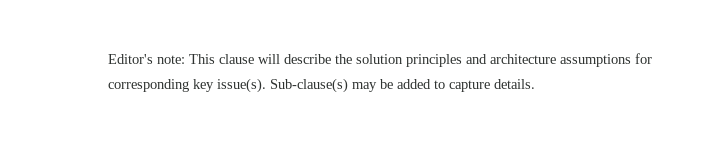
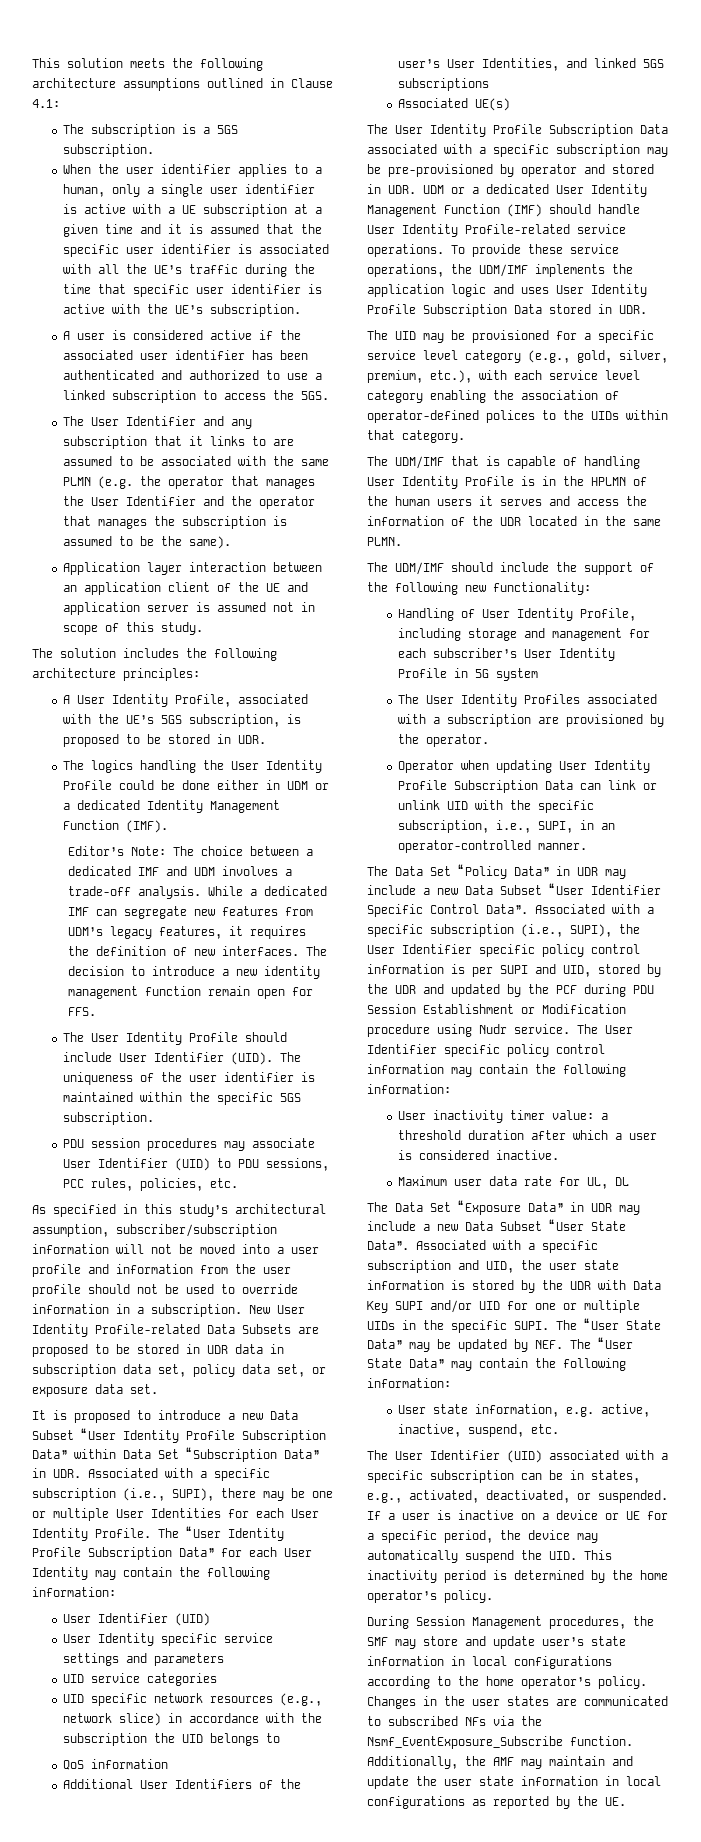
[108,53,653,67] [108,78,536,93] Editor's note: This clause will describe the solution principles and architecture assumptions for corresponding key issue(s). Sub-clause(s) may be added to capture details. -> [32,58,263,71] [32,78,333,91] [32,99,60,108] [62,124,238,137] [62,144,154,157] [62,164,322,177] [62,184,315,197] [62,204,322,217] [62,224,322,237] [62,244,329,257] [62,264,315,277] [62,284,322,297] [62,304,301,317] [62,330,301,340] [62,350,308,360] [62,370,322,380] [62,390,329,403] [62,416,252,429] [62,436,294,449] [62,456,329,466] [62,476,315,489] [62,496,315,509] [62,516,287,529] [62,536,231,549] [62,562,322,575] [62,582,308,595] [62,602,315,615] [62,622,203,635] [32,648,277,661] [32,668,200,681] [62,694,308,707] [62,714,301,727] [62,734,266,747] [62,760,322,773] [62,780,329,790] [62,800,280,813] [62,820,168,833] [68,846,314,856] [68,866,293,876] [68,886,328,899] [68,906,314,919] [68,926,307,939] [68,946,328,956] [68,966,321,979] [68,986,314,999] [68,1007,97,1016] [62,1032,287,1045] [62,1052,301,1065] [62,1072,315,1085] [62,1092,301,1105] [62,1112,154,1125] [62,1138,315,1151] [62,1158,329,1171] [62,1178,238,1191] [32,1204,326,1217] [32,1224,277,1237] [32,1244,319,1254] [32,1264,291,1277] [32,1284,298,1297] [32,1304,305,1317] [32,1324,319,1337] [32,1344,284,1357] [32,1364,326,1377] [32,1384,158,1397] [32,1410,298,1423] [32,1428,326,1443] [32,1447,319,1462] [32,1468,270,1481] [32,1488,333,1501] [32,1508,319,1521] [32,1526,284,1541] [32,1547,312,1560] [32,1567,270,1580] [32,1587,116,1597] [62,1613,210,1626] [62,1633,273,1646] [62,1653,224,1666] [62,1673,217,1686] [62,1693,322,1706] [62,1713,322,1726] [62,1733,280,1746] [62,1759,168,1770] [62,1779,301,1789] [397,58,664,71] [397,78,489,91] [397,98,510,111] [367,124,668,137] [367,144,668,157] [367,164,654,177] [367,184,647,197] [367,204,640,217] [367,224,626,237] [367,244,619,257] [367,264,633,277] [367,284,647,297] [367,304,647,317] [367,330,654,343] [367,350,668,363] [367,370,640,383] [367,390,619,403] [367,410,668,423] [367,430,465,443] [367,456,640,469] [367,476,647,489] [367,496,647,506] [367,516,661,526] [367,537,402,546] [367,562,654,575] [367,582,591,595] [397,608,636,621] [397,628,650,641] [397,648,615,661] [397,668,538,681] [397,694,657,707] [397,714,664,727] [397,734,489,747] [397,760,650,773] [397,780,657,793] [397,800,594,813] [397,820,615,833] [397,840,587,853] [367,864,626,879] [367,883,661,895] [367,904,654,917] [367,924,640,937] [367,944,640,957] [367,964,661,977] [367,984,654,997] [367,1004,626,1014] [367,1024,633,1037] [367,1044,605,1057] [367,1064,626,1077] [367,1084,451,1094] [397,1110,608,1123] [397,1130,657,1140] [397,1150,559,1160] [397,1176,629,1189] [367,1200,640,1215] [367,1219,626,1231] [367,1240,598,1253] [367,1260,619,1273] [367,1280,661,1293] [367,1300,640,1313] [367,1318,661,1333] [367,1337,633,1352] [367,1358,626,1371] [367,1378,451,1388] [397,1404,650,1417] [397,1424,559,1437] [367,1450,668,1463] [367,1470,640,1483] [367,1490,668,1503] [367,1510,668,1520] [367,1530,598,1543] [367,1550,612,1563] [367,1570,668,1583] [367,1590,493,1603] [367,1616,654,1629] [367,1636,626,1649] [367,1656,612,1669] [367,1676,647,1689] [367,1696,668,1709] [367,1716,542,1726] [367,1736,633,1749] [367,1756,633,1769] [367,1776,661,1789] [367,1796,626,1809] This solution meets the following architecture assumptions outlined in Clause 4.1: // The subscription is a 5GS subscription. // When the user identifier applies to a human, only a single user identifier is active with a UE subscription at a given time and it is assumed that the specific user identifier is associated with all the UE’s traffic during the time that specific user identifier is active with the UE’s subscription. // A user is considered active if the associated user identifier has been authenticated and authorized to use a linked subscription to access the 5GS. // The User Identifier and any subscription that it links to are assumed to be associated with the same PLMN (e.g. the operator that manages the User Identifier and the operator that manages the subscription is assumed to be the same). // Application layer interaction between an application client of the UE and application server is assumed not in scope of this study. // The solution includes the following architecture principles: // A User Identity Profile, associated with the UE’s 5GS subscription, is proposed to be stored in UDR. // The logics handling the User Identity Profile could be done either in UDM or a dedicated Identity Management Function (IMF). // Editor’s Note: The choice between a dedicated IMF and UDM involves a trade-off analysis. While a dedicated IMF can segregate new features from UDM’s legacy features, it requires the definition of new interfaces. The decision to introduce a new identity management function remain open for FFS. // The User Identity Profile should include User Identifier (UID). The uniqueness of the user identifier is maintained within the specific 5GS subscription. // PDU session procedures may associate User Identifier (UID) to PDU sessions, PCC rules, policies, etc. // As specified in this study’s architectural assumption, subscriber/subscription information will not be moved into a user profile and information from the user profile should not be used to override information in a subscription. New User Identity Profile-related Data Subsets are proposed to be stored in UDR data in subscription data set, policy data set, or exposure data set. // It is proposed to introduce a new Data Subset “User Identity Profile Subscription Data” within Data Set “Subscription Data” in UDR. Associated with a specific subscription (i.e., SUPI), there may be one or multiple User Identities for each User Identity Profile. The “User Identity Profile Subscription Data” for each User Identity may contain the following information: // User Identifier (UID) // User Identity specific service settings and parameters // UID service categories // UID specific network resources (e.g., network slice) in accordance with the subscription the UID belongs to // QoS information // Additional User Identifiers of the user’s User Identities, and linked 5GS subscriptions // Associated UE(s) // The User Identity Profile Subscription Data associated with a specific subscription may be pre-provisioned by operator and stored in UDR. UDM or a dedicated User Identity Management Function (IMF) should handle User Identity Profile-related service operations. To provide these service operations, the UDM/IMF implements the application logic and uses User Identity Profile Subscription Data stored in UDR. // The UID may be provisioned for a specific service level category (e.g., gold, silver, premium, etc.), with each service level category enabling the association of operator-defined polices to the UIDs within that category. // The UDM/IMF that is capable of handling User Identity Profile is in the HPLMN of the human users it serves and access the information of the UDR located in the same PLMN. // The UDM/IMF should include the support of the following new functionality: // Handling of User Identity Profile, including storage and management for each subscriber’s User Identity Profile in 5G system // The User Identity Profiles associated with a subscription are provisioned by the operator. // Operator when updating User Identity Profile Subscription Data can link or unlink UID with the specific subscription, i.e., SUPI, in an operator-controlled manner. // The Data Set “Policy Data” in UDR may include a new Data Subset “User Identifier Specific Control Data”. Associated with a specific subscription (i.e., SUPI), the User Identifier specific policy control information is per SUPI and UID, stored by the UDR and updated by the PCF during PDU Session Establishment or Modification procedure using Nudr service. The User Identifier specific policy control information may contain the following information: // User inactivity timer value: a threshold duration after which a user is considered inactive. // Maximum user data rate for UL, DL // The Data Set “Exposure Data” in UDR may include a new Data Subset “User State Data”. Associated with a specific subscription and UID, the user state information is stored by the UDR with Data Key SUPI and/or UID for one or multiple UIDs in the specific SUPI. The “User State Data” may be updated by NEF. The “User State Data” may contain the following information: // User state information, e.g. active, inactive, suspend, etc. // The User Identifier (UID) associated with a specific subscription can be in states, e.g., activated, deactivated, or suspended. If a user is inactive on a device or UE for a specific period, the device may automatically suspend the UID. This inactivity period is determined by the home operator’s policy. // During Session Management procedures, the SMF may store and update user’s state information in local configurations according to the home operator’s policy. Changes in the user states are communicated to subscribed NFs via the Nsmf_EventExposure_Subscribe function. Additionally, the AMF may maintain and update the user state information in local configurations as reported by the UE.

